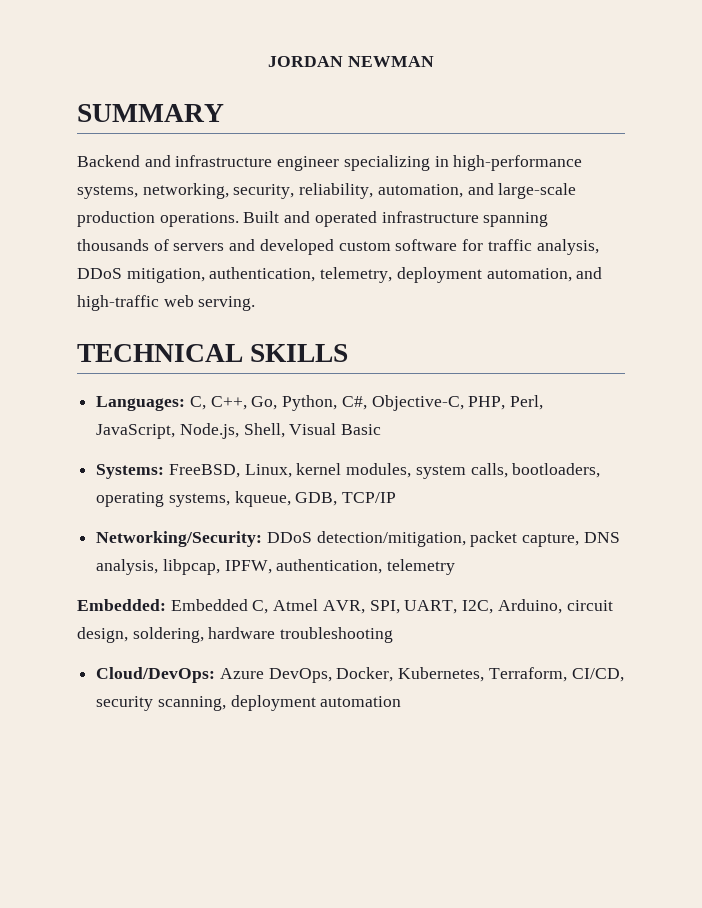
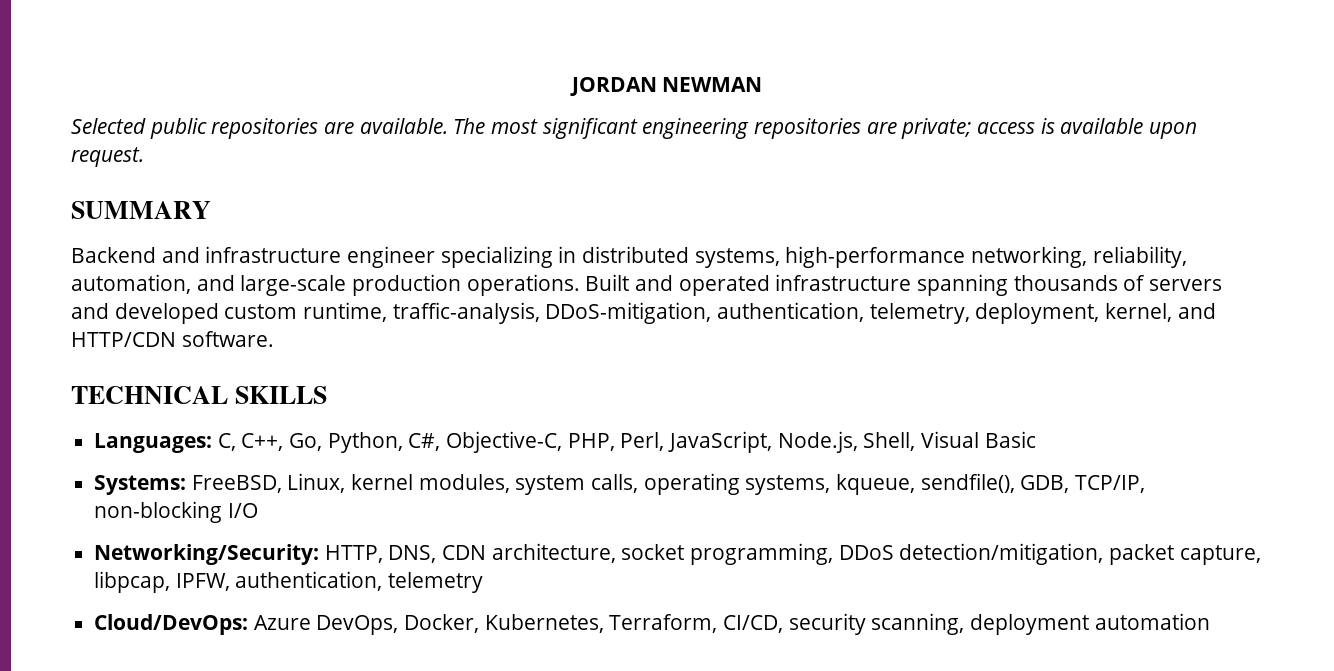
(434, 61) none -> [71,118,1198,139] [71,147,144,167] // Selected public repositories are available. The most significant engineering repositories are private; access is available upon request.
[453,155,583,171] [77,183,295,199] high-performance systems, networking, security, -> [582,246,1088,268] distributed systems, high-performance networking,
[395,239,599,255] [77,267,603,283] [77,295,256,311] software for traffic analysis, DDoS mitigation, authentication, telemetry, deployment automation, and high-traffic web serving. -> [303,302,1216,324] [71,331,274,347] runtime, traffic-analysis, DDoS-mitigation, authentication, telemetry, deployment, kernel, and HTTP/CDN software.
[512,463,601,478] bootloaders, -> (639, 483) none
[295,492,397,506] [96,531,263,547] GDB, TCP/IP // Networking/Security: -> [920,473,1146,493] [94,501,258,523] [94,543,834,565] sendfile(), GDB, TCP/IP, non-blocking I/O // Networking/Security: HTTP, DNS, CDN architecture, socket programming,
[583,532,620,543] [96,559,159,575] DNS analysis, -> (1261, 555) none
[77,599,613,614] [77,627,394,643] // Embedded: Embedded C, Atmel AVR, SPI, UART, I2C, Arduino, circuit design, soldering, hardware troubleshooting -> (484, 582) none

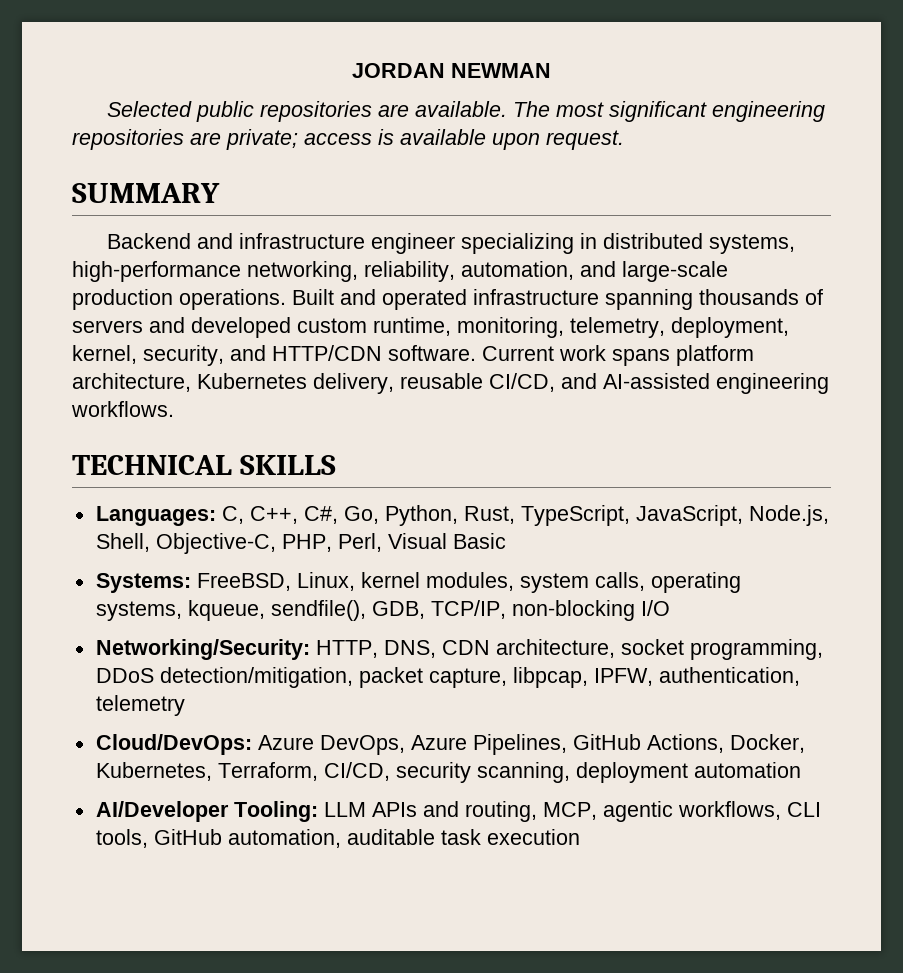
[392,302,865,324] traffic-analysis, DDoS-mitigation, authentication, -> [457,317,564,338] monitoring,
(1173, 312) none -> [143,345,224,366] security,
(274, 339) none -> [482,345,754,366] [72,373,829,394] [71,401,174,417] Current work spans platform architecture, Kubernetes delivery, reusable CI/CD, and AI-assisted engineering workflows.
(284, 442) none -> [303,506,338,524] C#,
[408,431,916,453] C#, Objective-C, PHP, Perl, JavaScript, Node.js, Shell, -> [463,505,829,526] [95,533,382,554] Rust, TypeScript, JavaScript, Node.js, Shell, Objective-C, PHP, Perl,
(399, 625) none -> [410,734,724,755] Azure Pipelines, GitHub Actions,
(1210, 621) none -> [95,801,821,822] [95,829,580,848] // AI/Developer Tooling: LLM APIs and routing, MCP, agentic workflows, CLI tools, GitHub automation, auditable task execution

